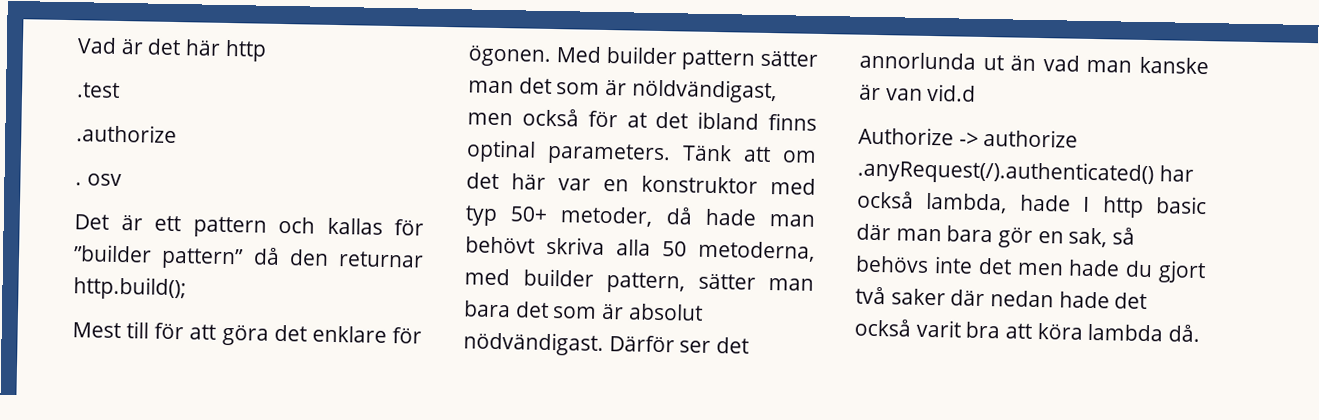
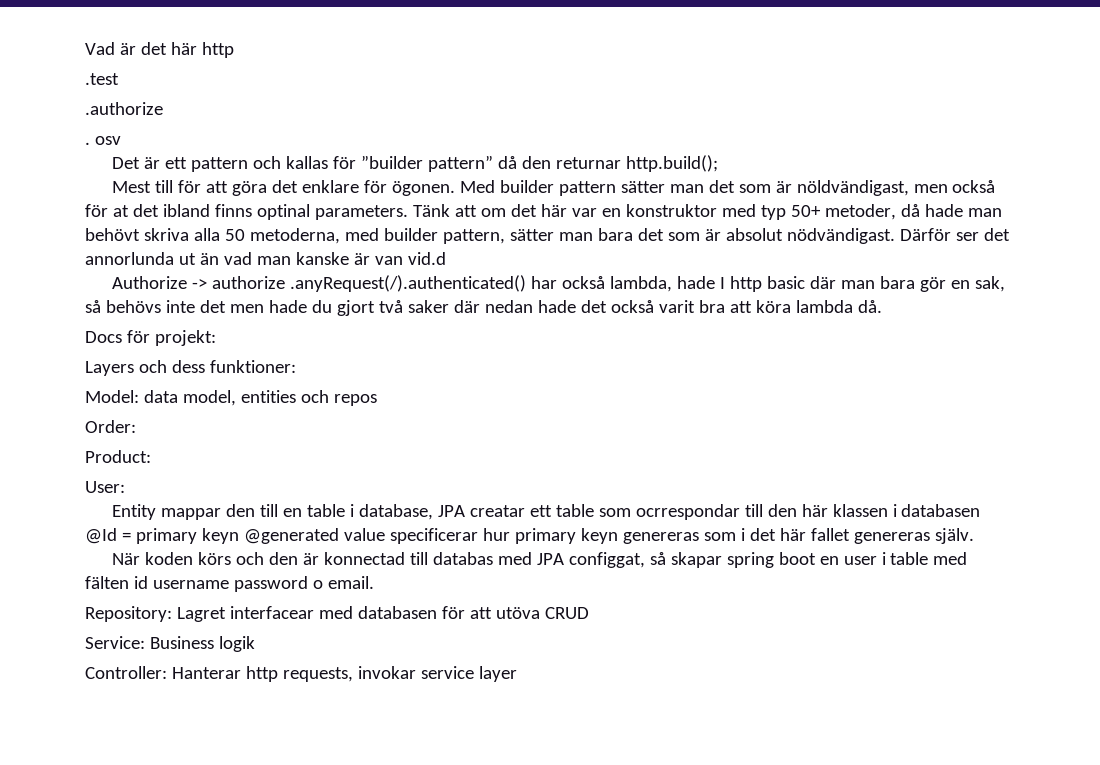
(1201, 333) none -> [85,330,216,346] [85,360,296,376] [85,390,377,406] [85,420,136,433] [85,450,151,463] [85,481,125,493] [111,504,981,520] [85,528,974,544] [111,552,968,568] [85,576,374,592] [85,606,589,622] [85,636,255,652] [85,666,517,682] // Docs för projekt: // Layers och dess funktioner: // Model: data model, entities och repos // Order: // Product: // User: // Entity mappar den till en table i database, JPA creatar ett table som ocrrespondar till den här klassen i databasen @Id = primary keyn @generated value specificerar hur primary keyn genereras som i det här fallet genereras själv. // När koden körs och den är konnectad till databas med JPA configgat, så skapar spring boot en user i table med fälten id username password o email. // Repository: Lagret interfacear med databasen för att utöva CRUD // Service: Business logik // Controller: Hanterar http requests, invokar service layer

